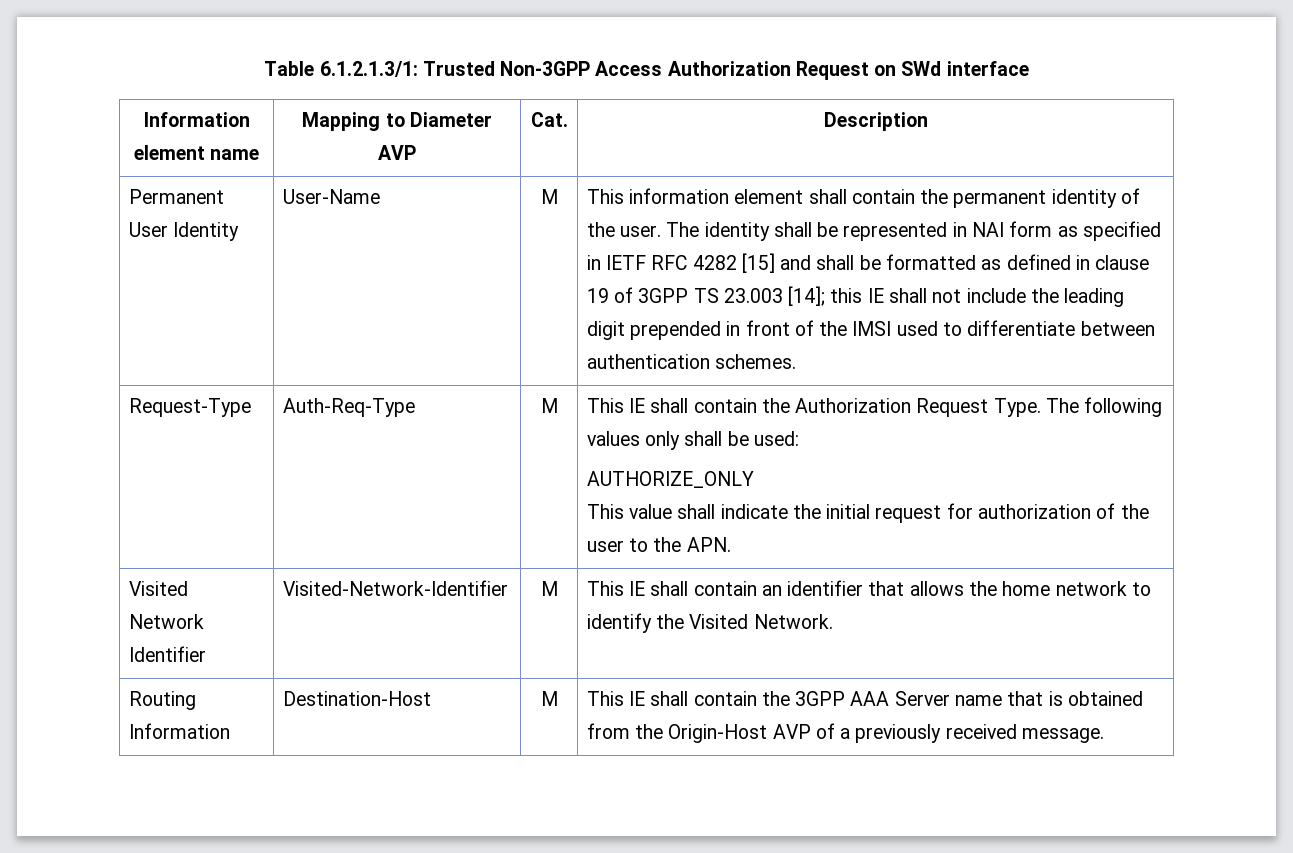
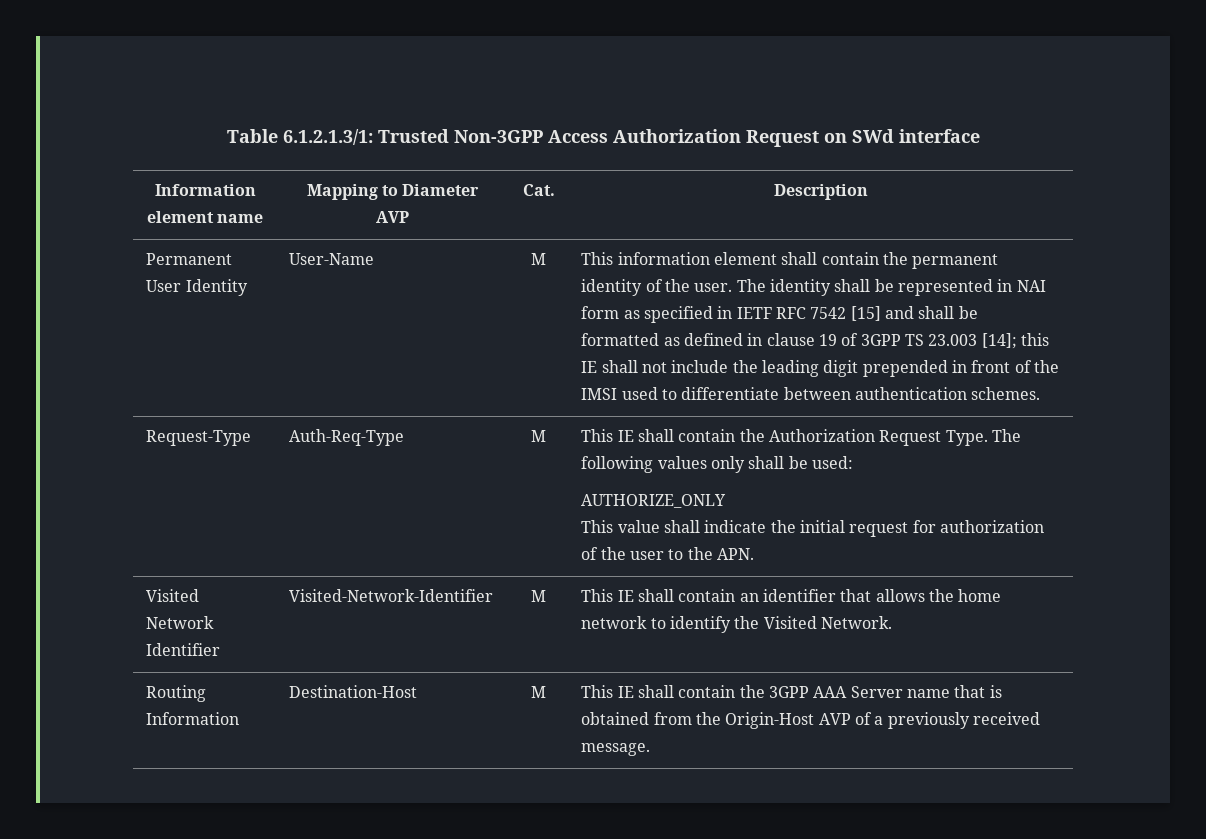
[692,255,737,270] 4282 -> [810,307,847,319] 7542

